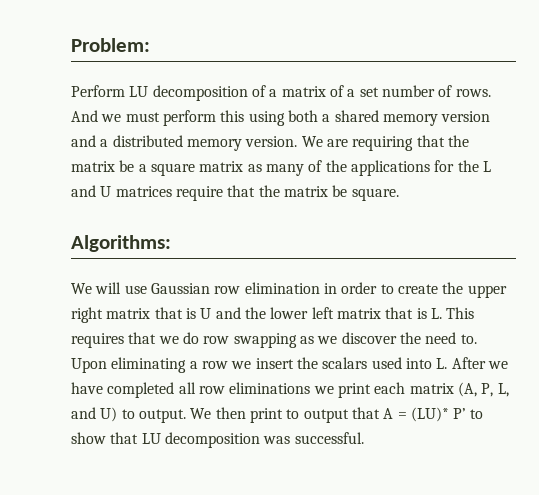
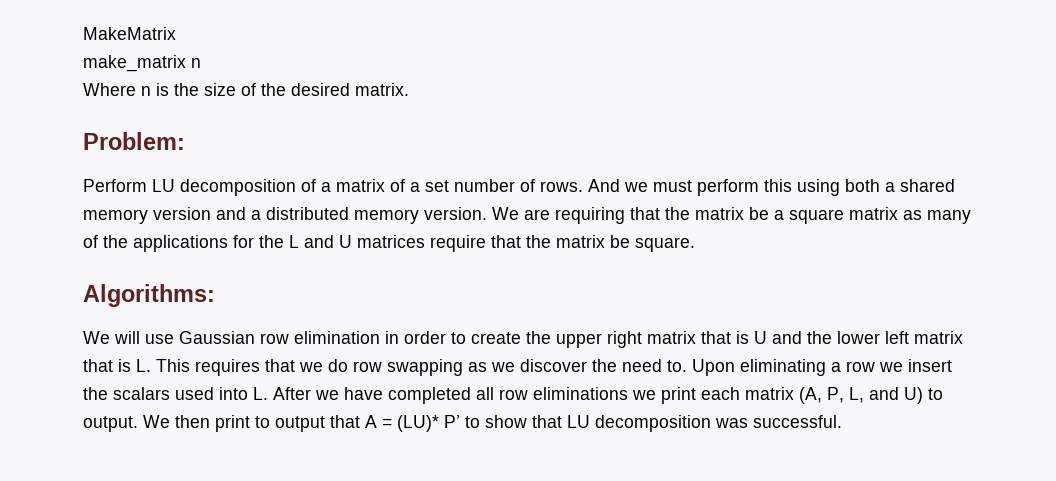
(71, 45) none -> [83,27,176,40] [83,55,201,72] [83,83,409,96] MakeMatrix // make_matrix n // Where n is the size of the desired matrix. //

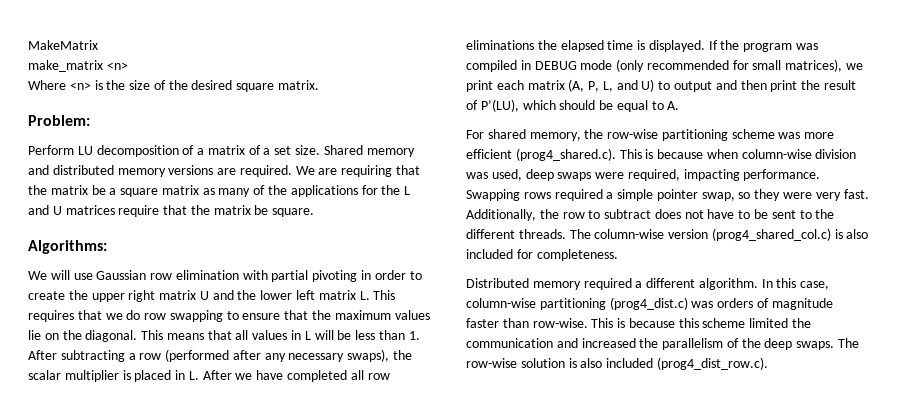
[191,58,201,68] n -> [106,62,128,70] <n>
[141,86,151,96] n -> [69,82,91,90] <n>
(350, 89) none -> [236,83,275,92] square
[454,179,955,196] [83,207,487,224] number of rows. And we must perform this using both a shared memory version and a distributed memory version. -> [295,145,415,157] [28,165,292,177] size. Shared memory and distributed memory versions are required.
(380, 337) none -> [242,270,358,282] with partial pivoting
[701,331,749,344] that is -> (197, 295) none
[83,359,131,372] that is -> (356, 295) none
[468,359,952,376] [83,387,248,400] as we discover the need to. Upon eliminating a row we insert the scalars used into -> [226,310,430,320] [28,330,420,342] [28,349,413,362] [28,370,186,382] to ensure that the maximum values lie on the diagonal. This means that all values in L will be less than 1. After subtracting a row (performed after any necessary swaps), the scalar multiplier is placed in
(628, 393) none -> [537,40,819,52] [466,59,843,72] the elapsed time is displayed. If the program was compiled in DEBUG mode (only recommended for small matrices),
[83,415,842,432] output. We then print to output that A = (LU)* P’ to show that LU decomposition was successful. -> [674,80,856,92] [466,99,680,112] [466,129,835,141] [466,148,857,161] [466,169,821,181] [466,189,869,201] [466,209,835,221] [466,228,869,241] [466,249,618,261] [466,278,830,290] [466,297,833,310] [466,318,812,328] [466,338,860,350] [466,357,768,370] output and then print the result of P’(LU), which should be equal to A. // For shared memory, the row-wise partitioning scheme was more efficient (prog4_shared.c). This is because when column-wise division was used, deep swaps were required, impacting performance. Swapping rows required a simple pointer swap, so they were very fast. Additionally, the row to subtract does not have to be sent to the different threads. The column-wise version (prog4_shared_col.c) is also included for completeness. // Distributed memory required a different algorithm. In this case, column-wise partitioning (prog4_dist.c) was orders of magnitude faster than row-wise. This is because this scheme limited the communication and increased the parallelism of the deep swaps. The row-wise solution is also included (prog4_dist_row.c).

